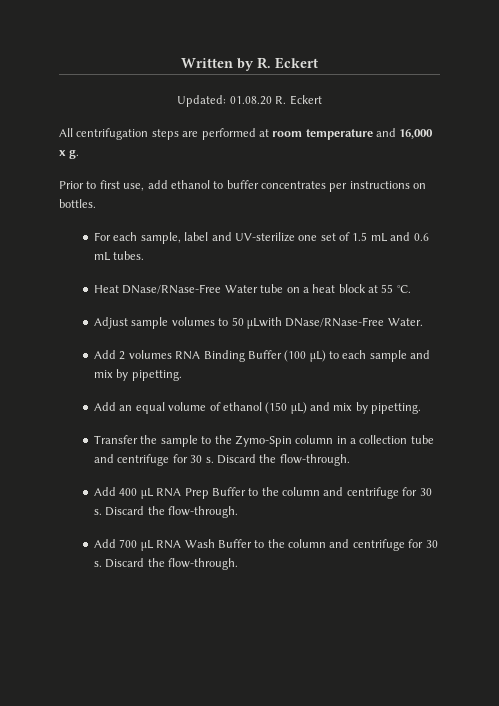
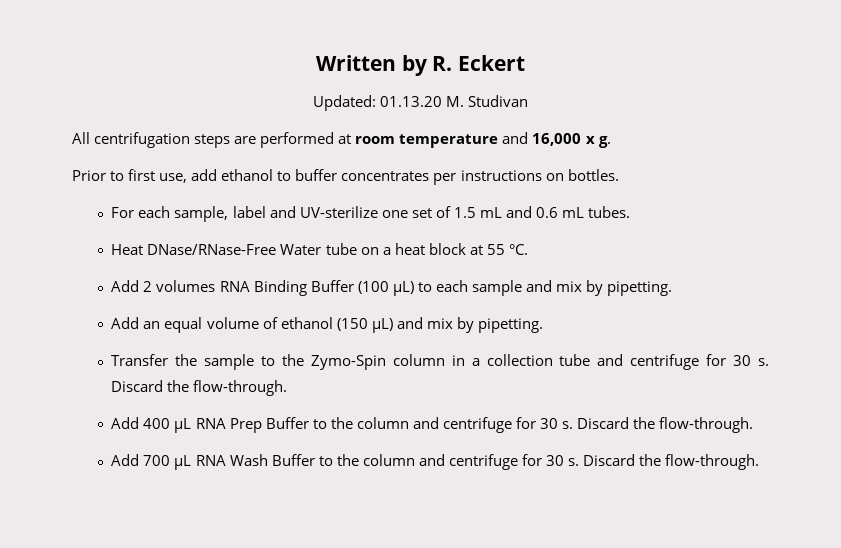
[229,95,322,105] 01.08.20 R. Eckert -> [379,95,529,107] 01.13.20 M. Studivan
[94,317,423,329] // Adjust sample volumes to 50 µLwith DNase/RNase-Free Water. -> (528, 249) none

